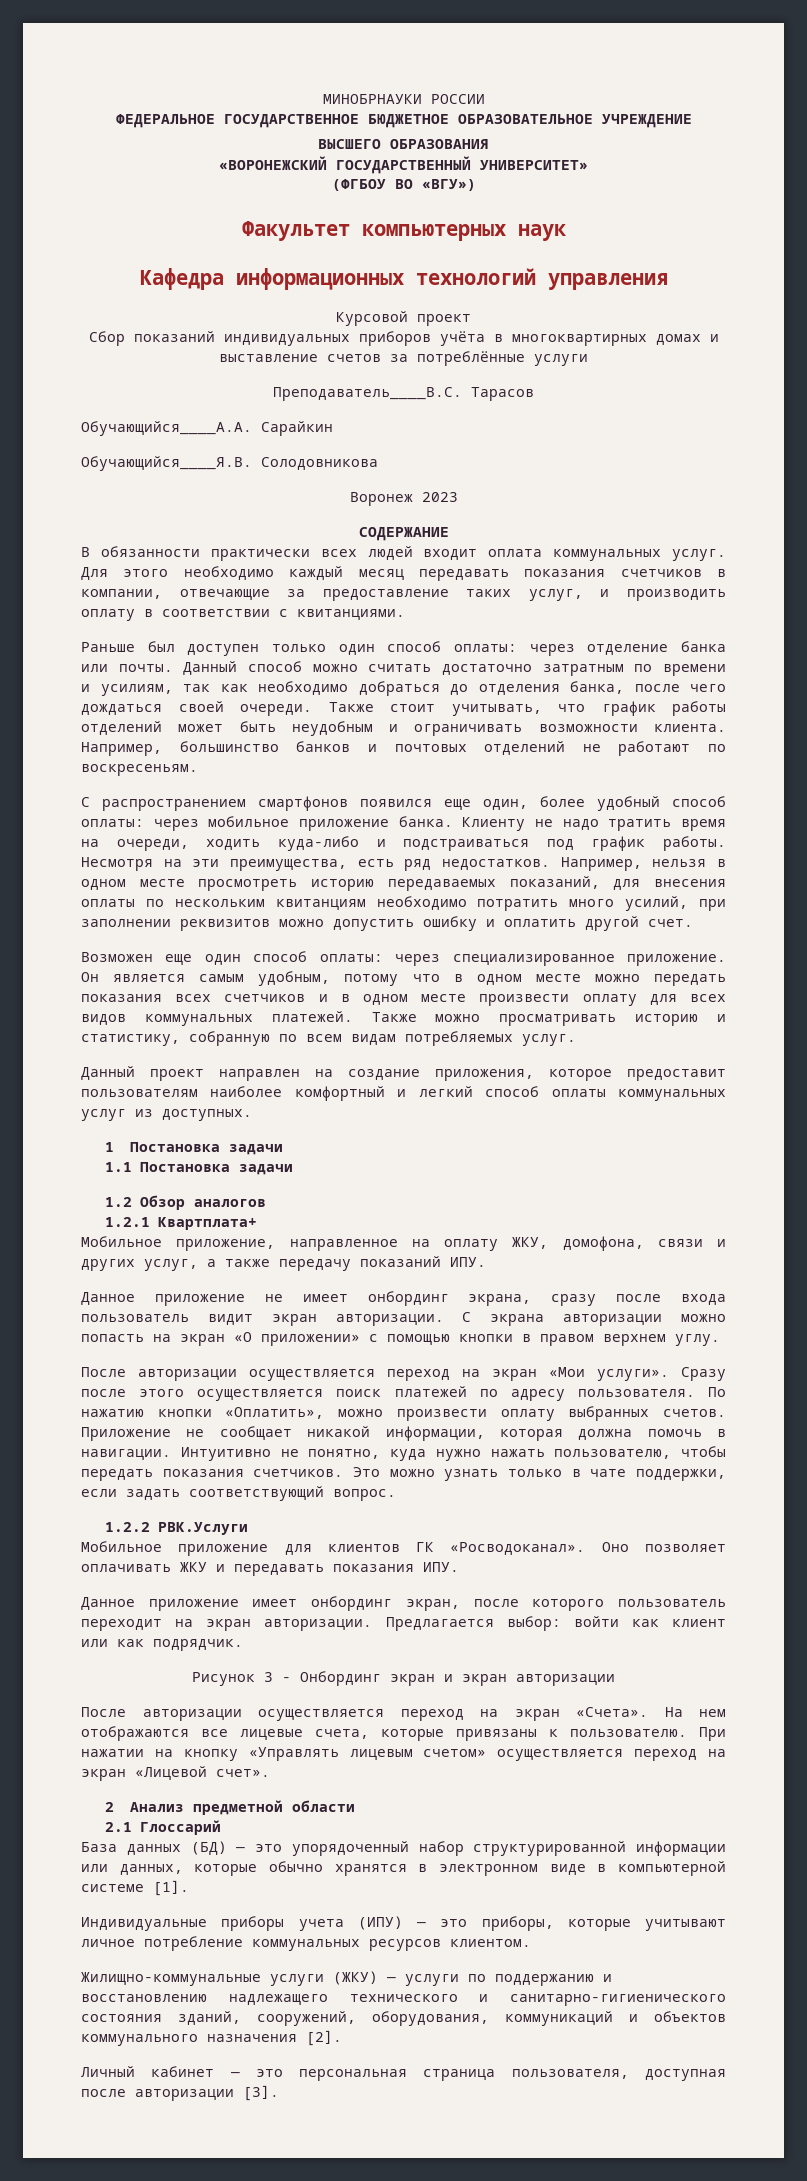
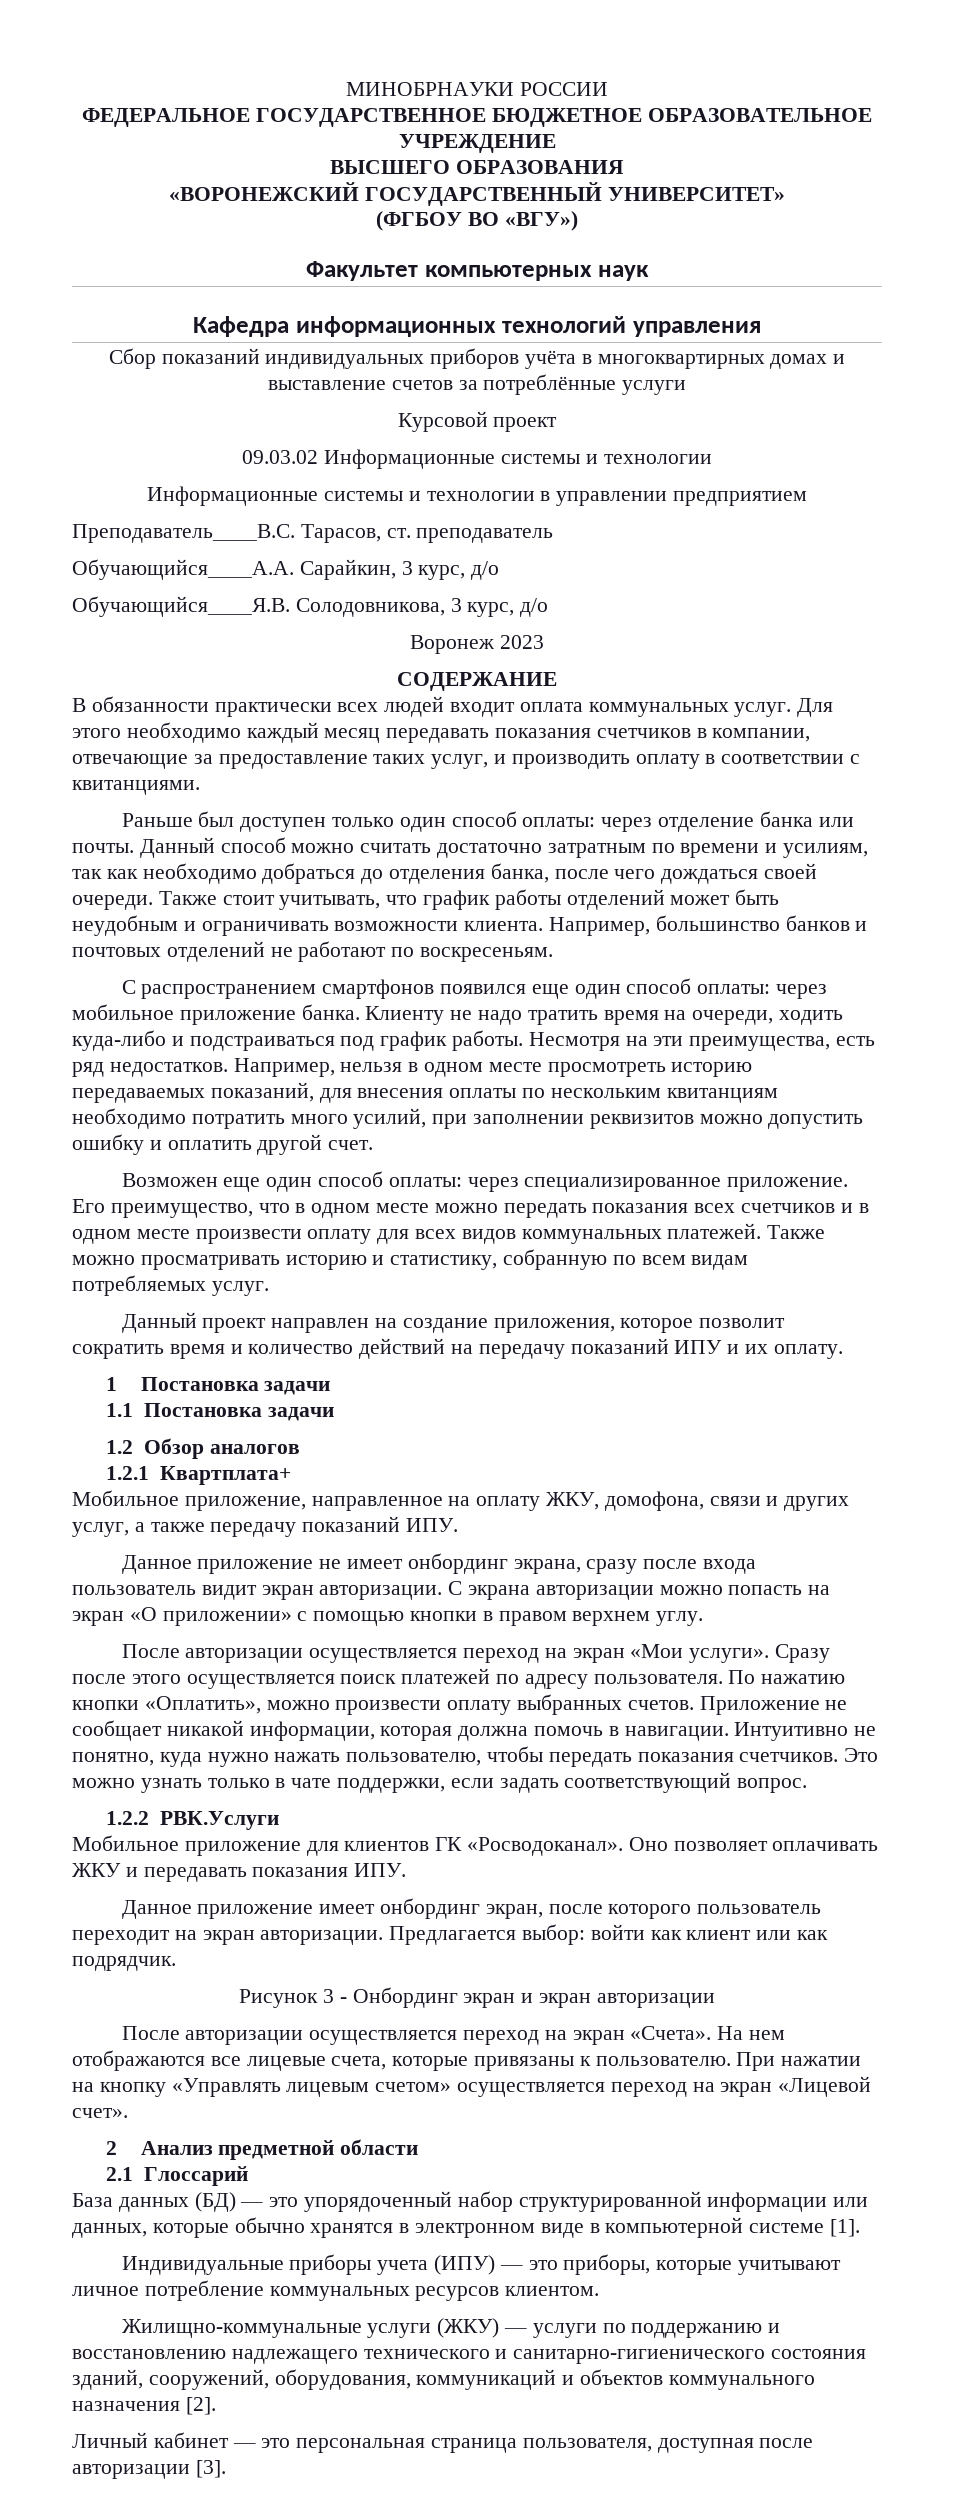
[336,311,471,326] // Курсовой проект -> (761, 329) none
[273,387,534,401] [81,421,333,436] [81,456,378,471] Преподаватель____В.С. Тарасов // Обучающийся____А.А. Сарайкин // Обучающийся____Я.В. Солодовникова -> [397,411,558,432] [242,449,712,469] [147,486,807,506] [72,524,554,543] [72,559,500,580] [72,596,549,617] Курсовой проект // 09.03.02 Информационные системы и технологии // Информационные системы и технологии в управлении предприятием // Преподаватель____В.С. Тарасов, ст. преподаватель // Обучающийся____А.А. Сарайкин, 3 курс, д/о // Обучающийся____Я.В. Солодовникова, 3 курс, д/о
[483,796,660,811] один, более удобный -> [574,984,621,999] один
[81,971,399,986] Он является самым удобным, потому -> [72,1199,253,1218] Его преимущество,
[627,1069,726,1081] [81,1086,727,1101] [81,1109,252,1121] предоставит пользователям наиболее комфортный и легкий способ оплаты коммунальных услуг из доступных. -> [699,1318,786,1328] [72,1338,843,1359] позволит сократить время и количество действий на передачу показаний ИПУ и их оплату.

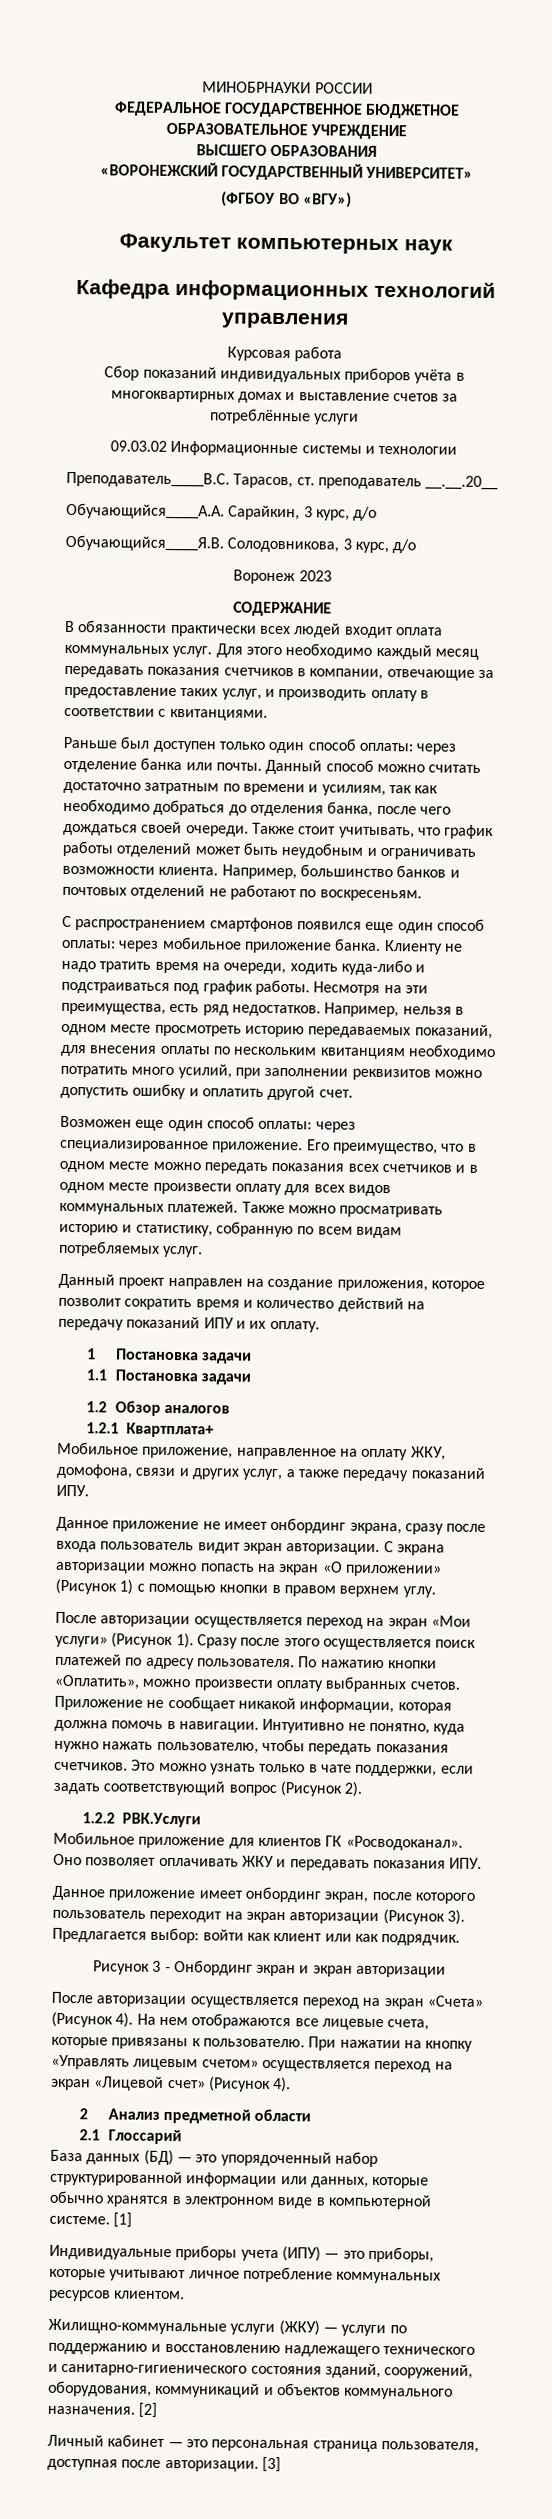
(761, 329) none -> [226,346,343,362] // Курсовая работа
[397,411,558,432] // Курсовой проект -> (360, 419) none
[147,486,807,506] // Информационные системы и технологии в управлении предприятием -> (458, 450) none
(554, 535) none -> [425,475,499,491] __.__.20__
(292, 1618) none -> [55,1578,134,1595] (Рисунок 1)
[689,1648,770,1663] услуги». -> [55,1632,194,1649] услуги» (Рисунок 1).
[737,1778,808,1793] вопрос. -> [228,1781,363,1797] вопрос (Рисунок 2).
[260,1930,384,1945] авторизации. -> [289,1909,465,1925] авторизации (Рисунок 3).
[630,2026,712,2040] «Счета». -> [426,1995,483,2008] [51,2011,134,2028] «Счета» (Рисунок 4).
[72,2108,128,2118] счет». -> [167,2076,292,2093] счет» (Рисунок 4).
[749,2219,861,2237] системе [1]. -> [49,2212,133,2228] системе. [1]
[72,2397,216,2415] назначения [2]. -> [47,2402,159,2418] назначения. [2]
[72,2460,226,2479] авторизации [3]. -> [164,2456,281,2473] авторизации. [3]

